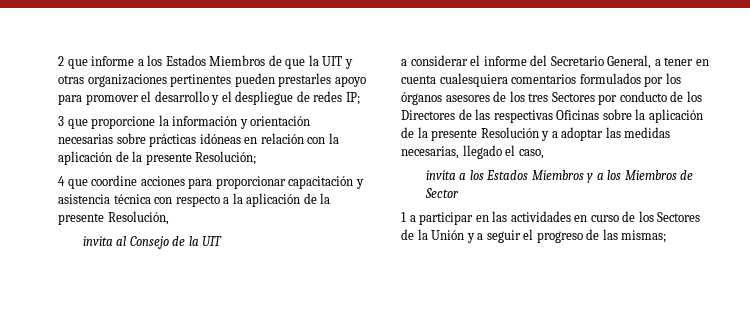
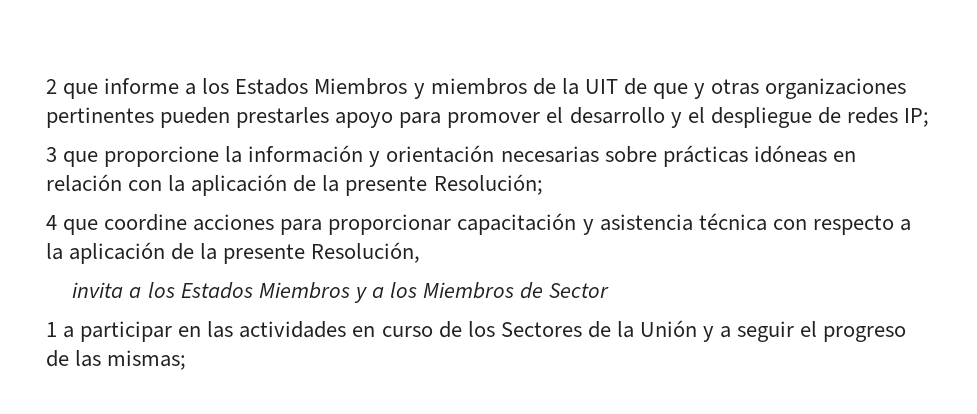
[268,55,343,69] de que la UIT -> [413,78,688,99] y miembros de la UIT de que
[82,236,223,249] [401,55,709,69] [401,73,681,87] [401,91,702,105] [401,109,703,123] [401,127,671,141] [401,145,544,159] // invita al Consejo de la UIT // a considerar el informe del Secretario General, a tener en cuenta cualesquiera comentarios formulados por los órganos asesores de los tres Sectores por conducto de los Directores de las respectivas Oficinas sobre la aplicación de la presente Resolución y a adoptar las medidas necesarias, llegado el caso, -> (421, 252) none

